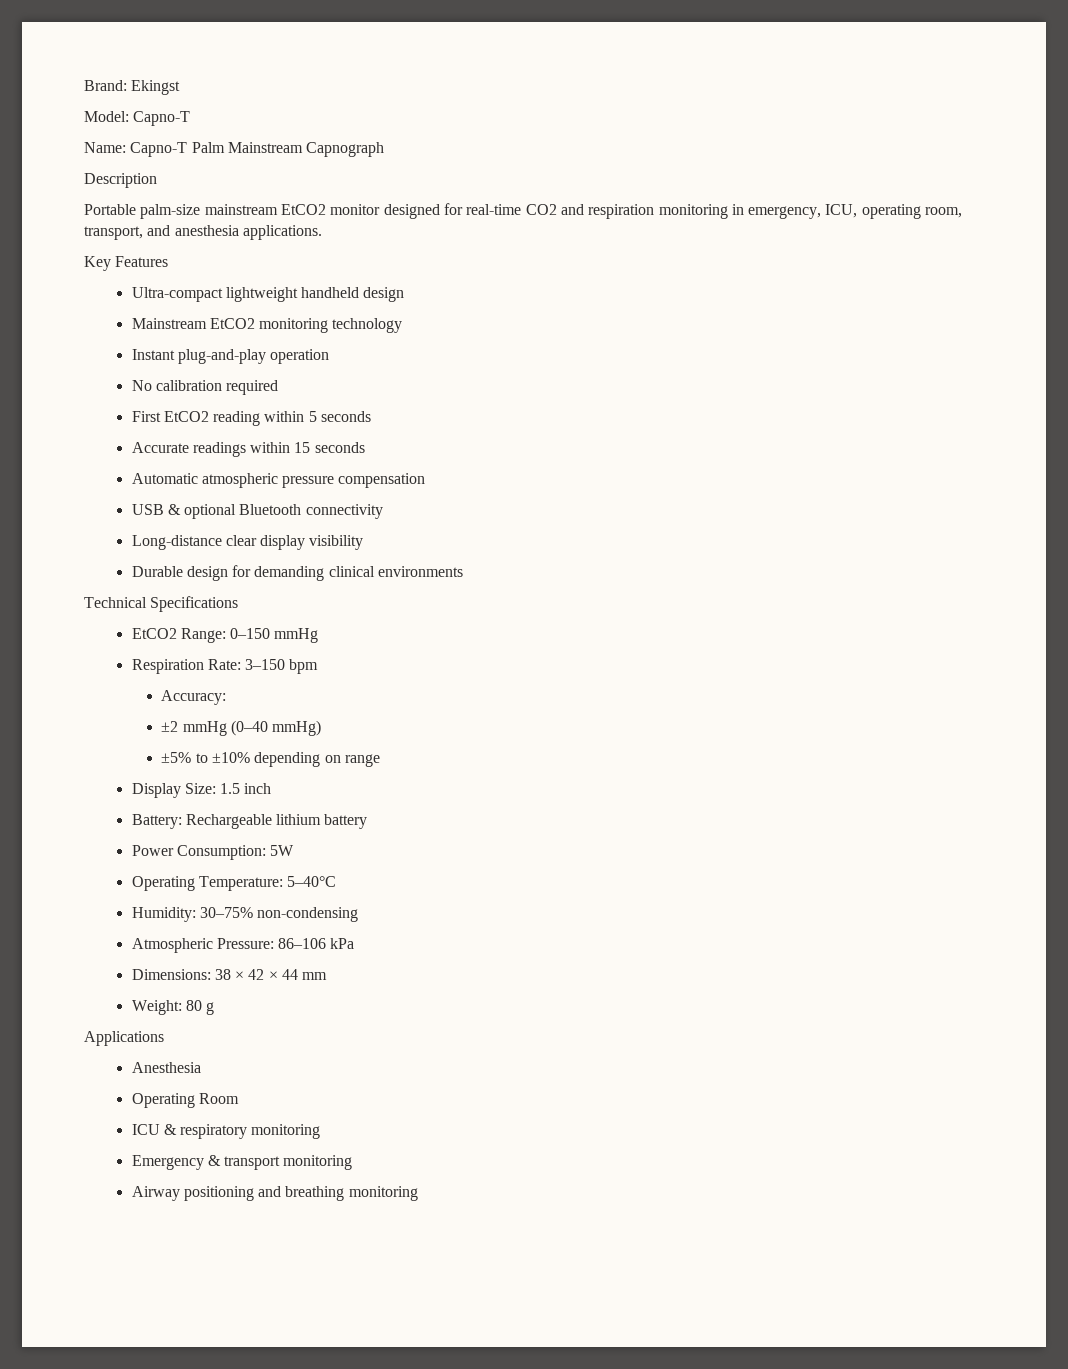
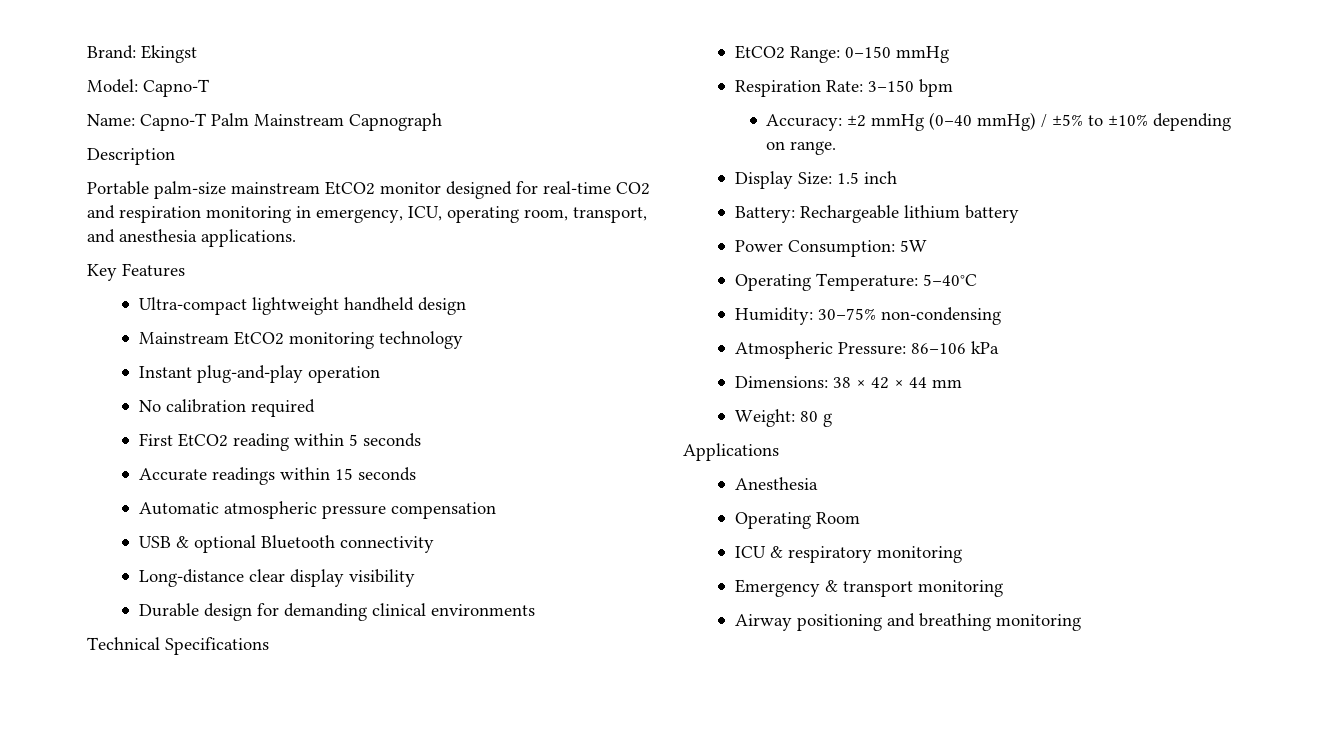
(227, 697) // -> (843, 122) none
(322, 728) // -> [1041,114,1048,128] /
[345,754,381,767] range -> [790,141,837,155] range.

